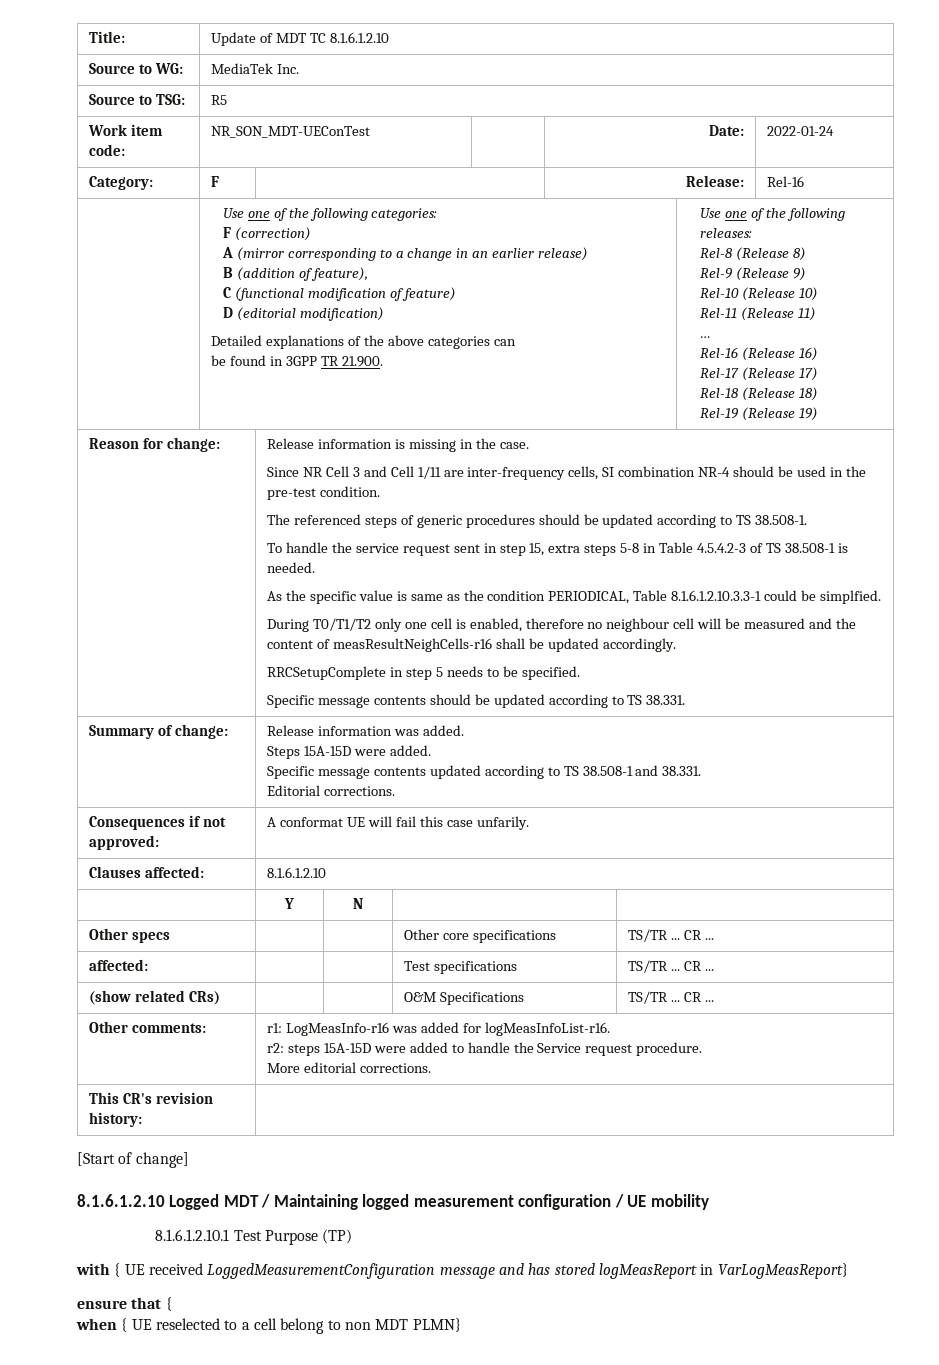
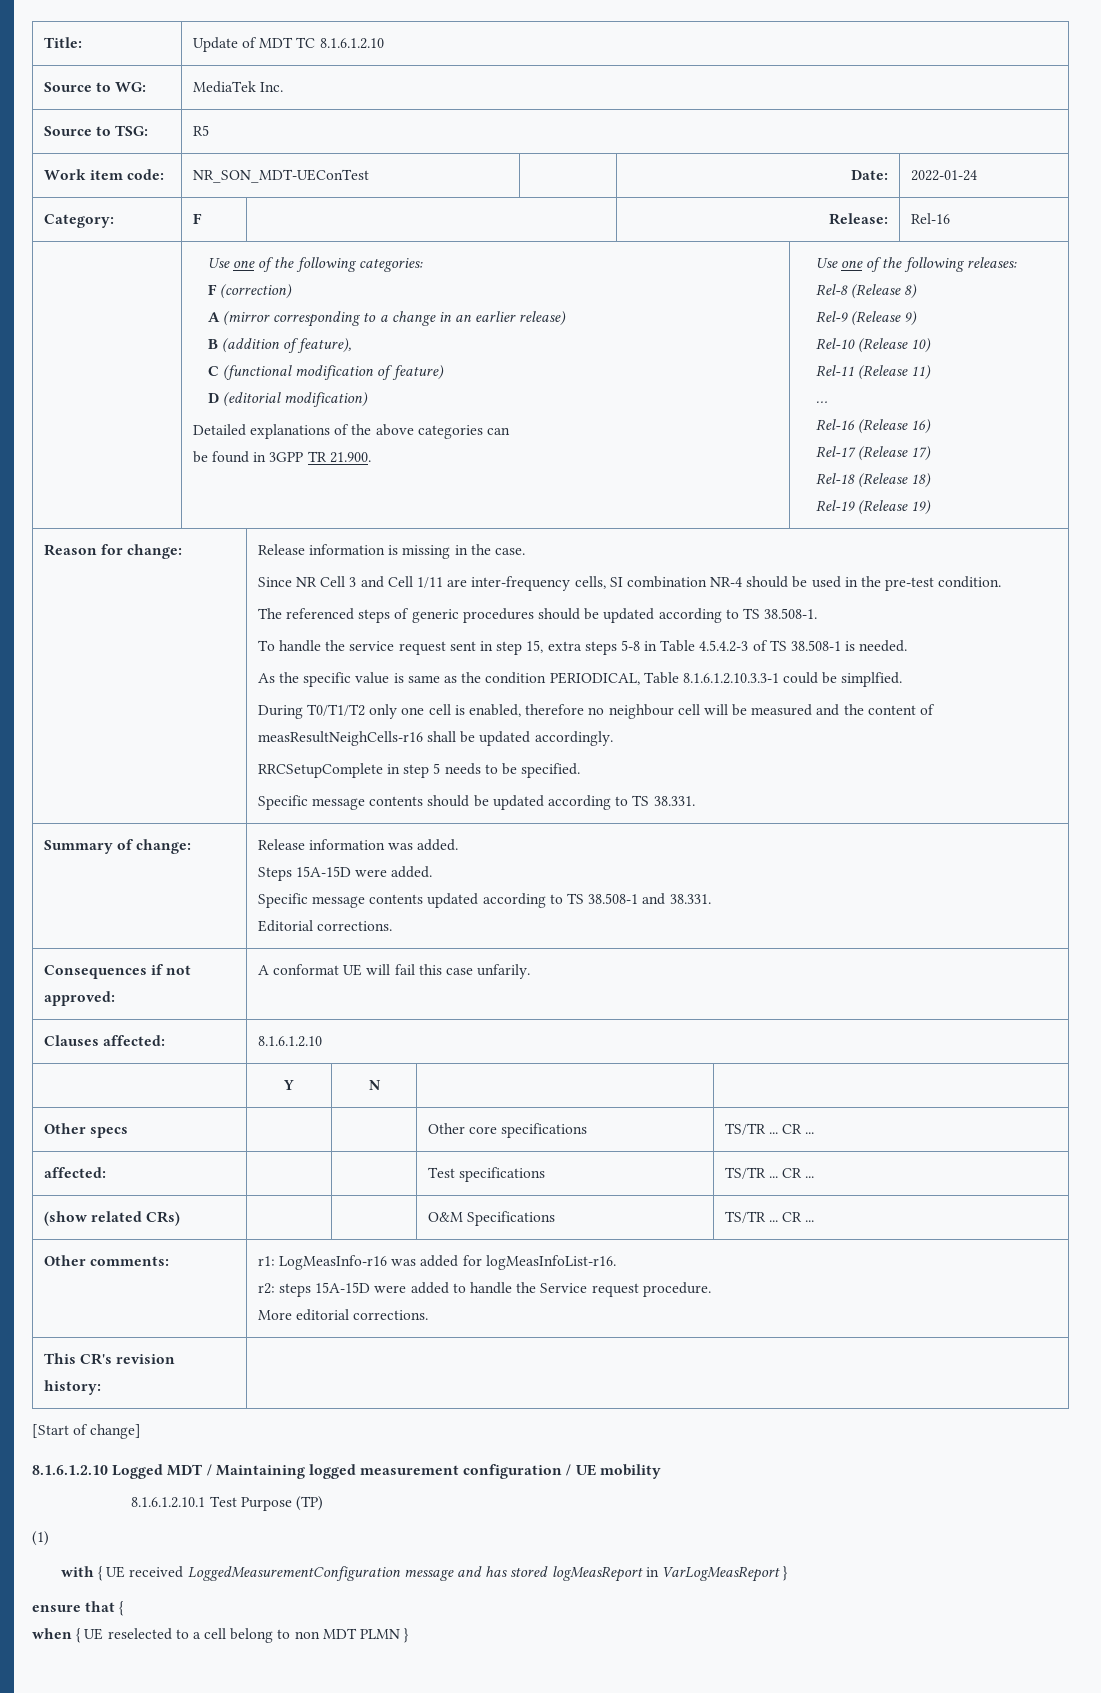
(353, 1236) none -> [32,1531,49,1546] // (1)
[717,1263,848,1279] VarLogMeasReport} -> [661,1566,789,1582] VarLogMeasReport }
[412,1318,461,1332] PLMN} -> [360,1628,410,1643] PLMN }

